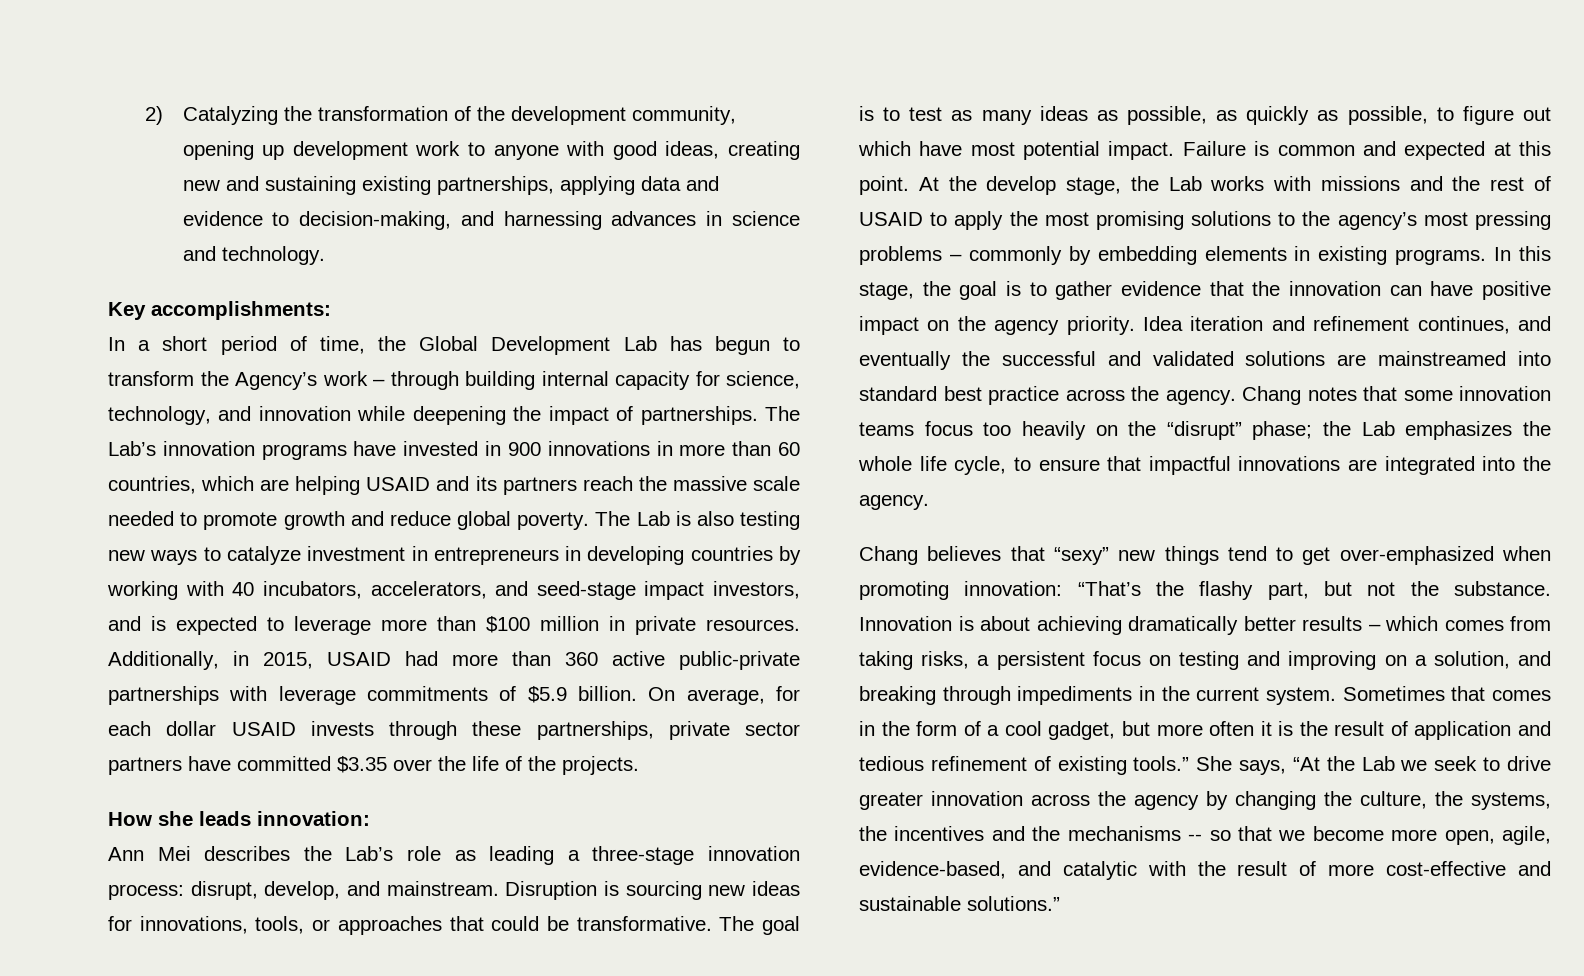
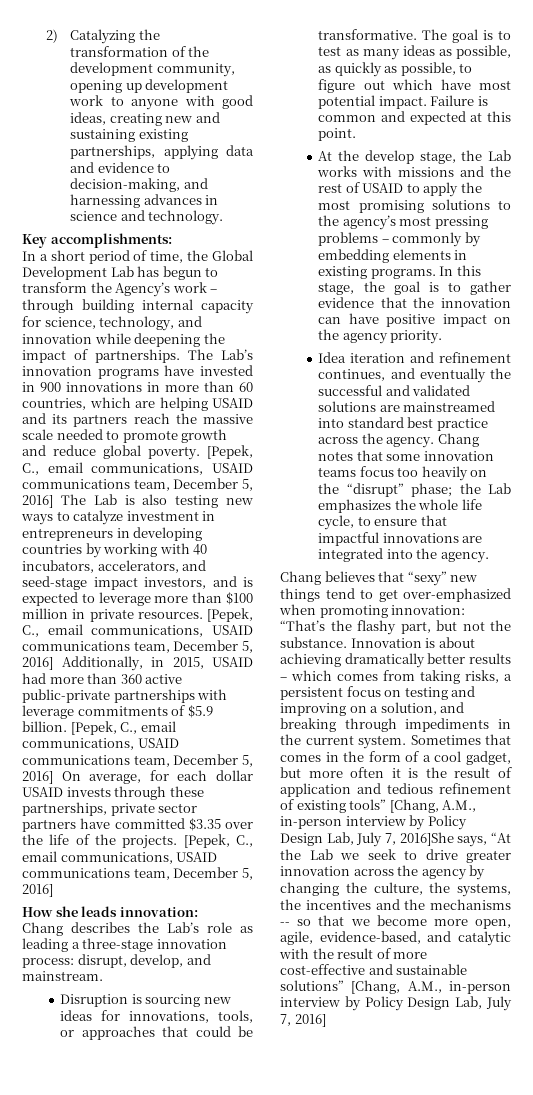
(590, 521) none -> [207,445,253,459] [22,462,253,475] [22,478,253,491] [22,495,53,508] [Pepek, C., email communications, USAID communications team, December 5, 2016]
(800, 625) none -> [207,608,253,622] [22,624,253,637] [22,640,253,653] [22,657,53,670] [Pepek, C., email communications, USAID communications team, December 5, 2016]
(637, 693) none -> [70,721,176,735] [22,738,179,750] [22,754,253,767] [22,771,53,784] [Pepek, C., email communications, USAID communications team, December 5, 2016]
(639, 765) none -> [183,834,253,848] [22,851,218,864] [22,867,253,880] [22,884,53,897] [Pepek, C., email communications, USAID communications team, December 5, 2016]
[108,846,191,861] Ann Mei -> [22,922,63,936] Chang
(499, 888) none -> (103, 976) //
(909, 185) none -> (357, 134) //
(1135, 325) none -> (443, 337) //
[1133,756,1233,771] tools.” She -> [349,799,477,813] [280,815,467,830] [280,832,454,847] tools” [Chang, A.M., in-person interview by Policy Design Lab, July 7, 2016]She
[967,896,1060,911] solutions.” -> [280,980,511,994] [280,996,512,1011] [280,1014,326,1027] solutions” [Chang, A.M., in-person interview by Policy Design Lab, July 7, 2016]

